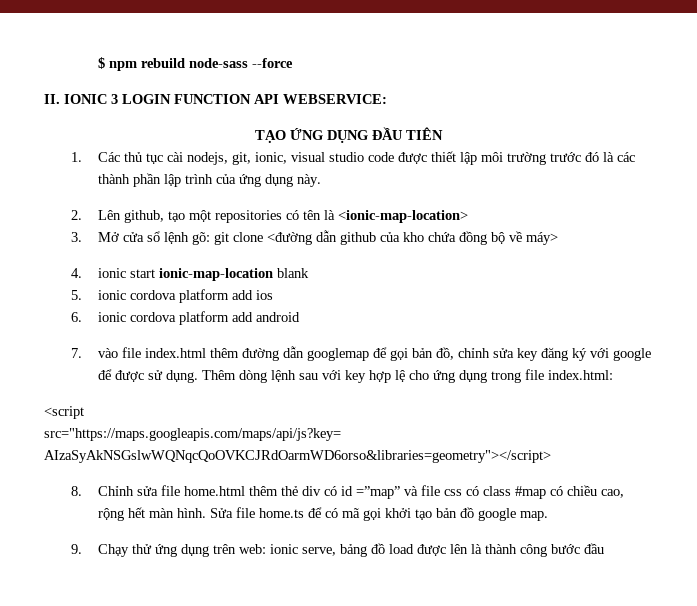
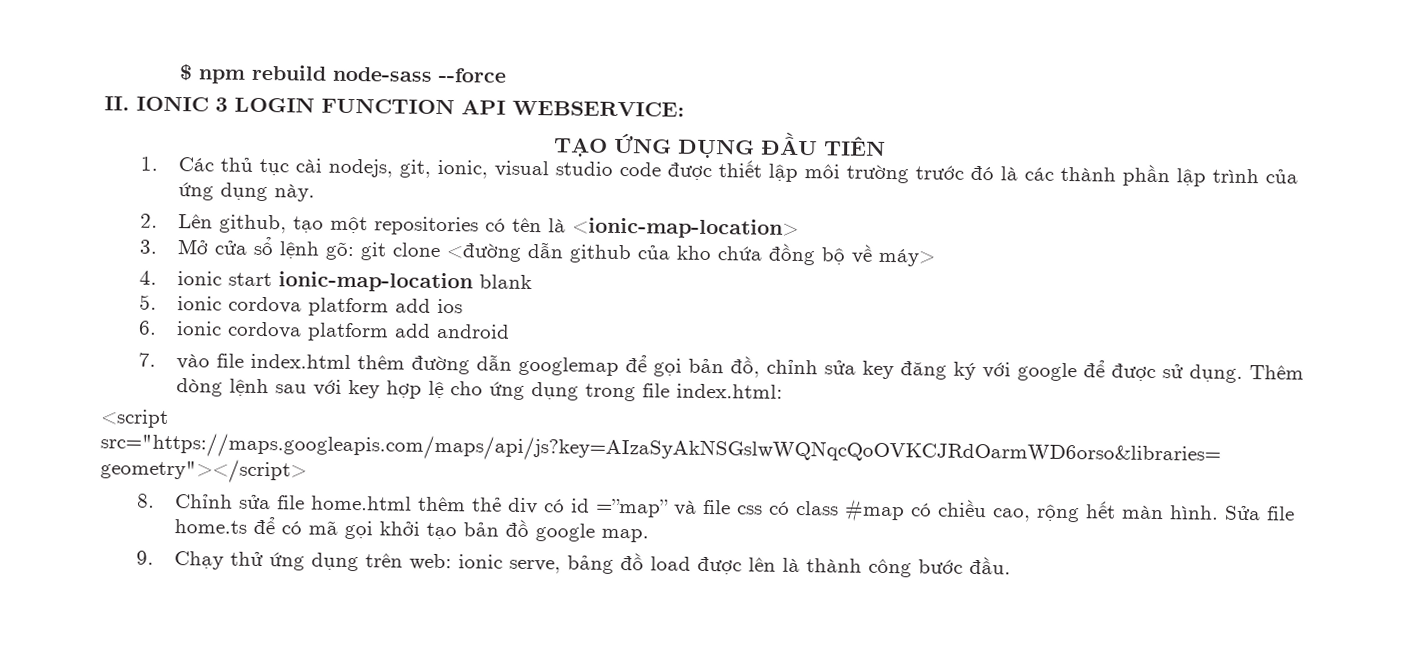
[583,543,604,554] đầu -> [968,556,1011,575] đầu.

